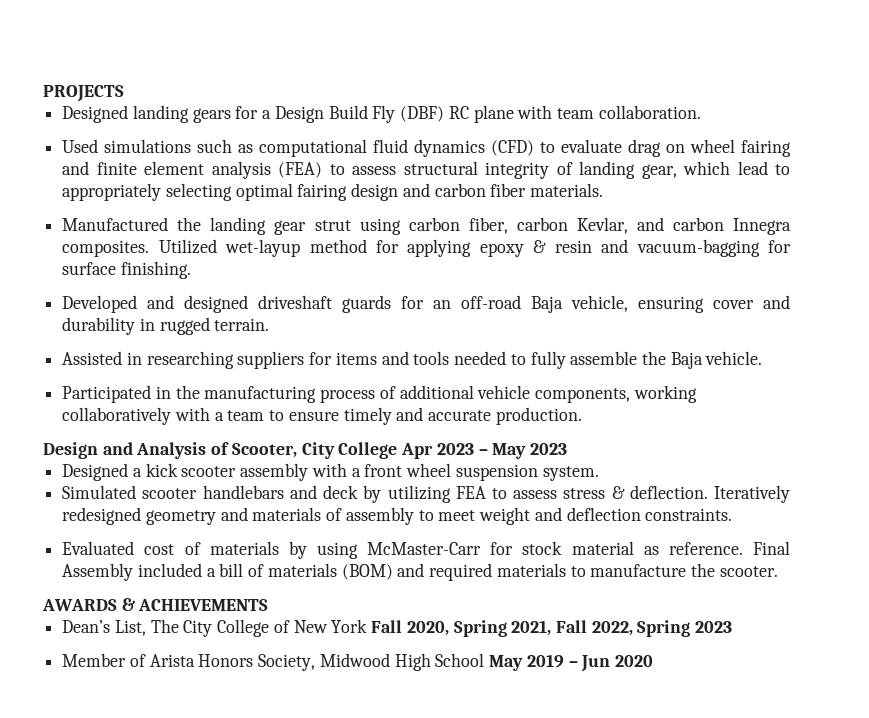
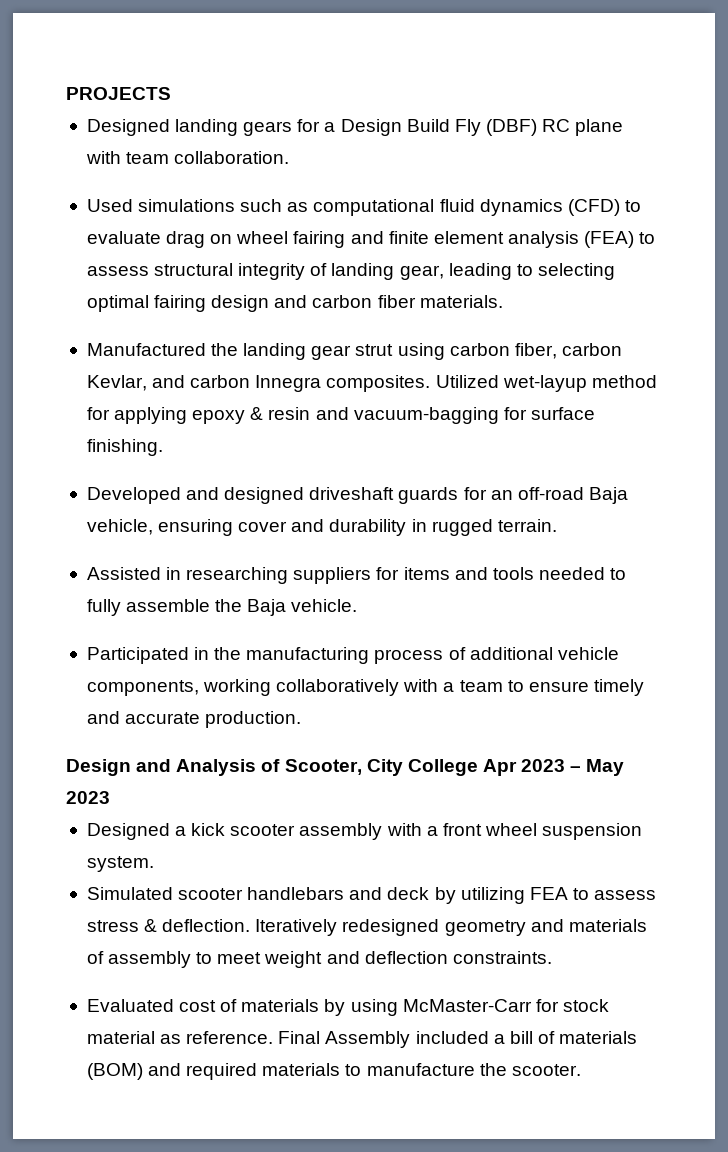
[683,161,791,175] [62,183,162,201] which lead to appropriately -> [448,263,533,280] leading to
[42,598,269,611] [62,619,733,637] [62,653,653,672] // AWARDS & ACHIEVEMENTS // Dean’s List, The City College of New York Fall 2020, Spring 2021, Fall 2022, Spring 2023 // Member of Arista Honors Society, Midwood High School May 2019 – Jun 2020 -> (581, 1070) none

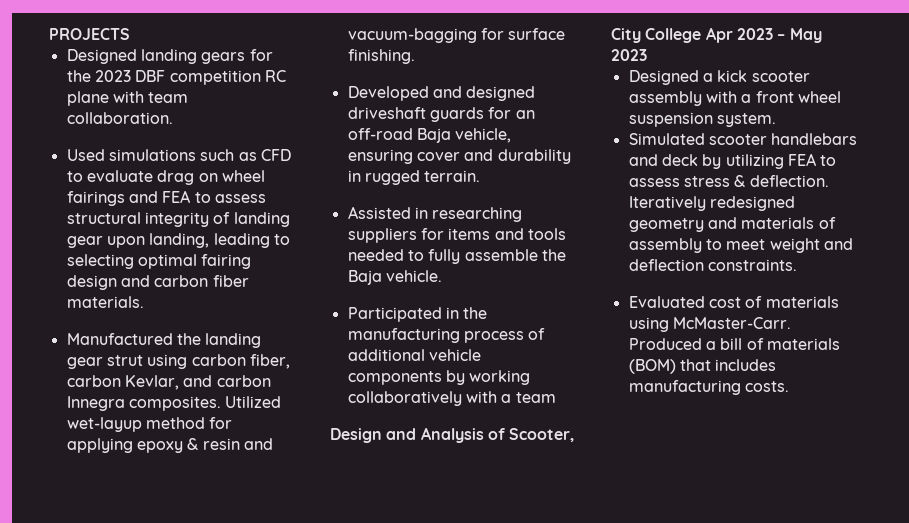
[324,119,537,136] a Design Build Fly (DBF) -> [66,70,261,85] the 2023 DBF competition
[313,199,620,216] computational fluid dynamics (CFD) -> [260,149,291,161] CFD
[293,231,635,248] fairing and finite element analysis (FEA) -> [66,190,191,206] fairings and FEA
[399,265,444,280] gear, -> [66,233,210,248] gear upon landing,
[86,680,199,696] components, -> [347,370,465,385] components by
[507,679,644,696] [86,711,302,728] to ensure timely and accurate production. -> (556, 397) none
[324,999,609,1016] [86,1031,489,1048] by using McMaster-Carr for stock material as reference. Final Assembly included -> [628,317,791,332] [628,338,702,350] using McMaster-Carr. Produced
[148,1063,581,1080] and required materials to manufacture the scooter. -> [679,359,777,371] [628,380,789,395] that includes manufacturing costs.

